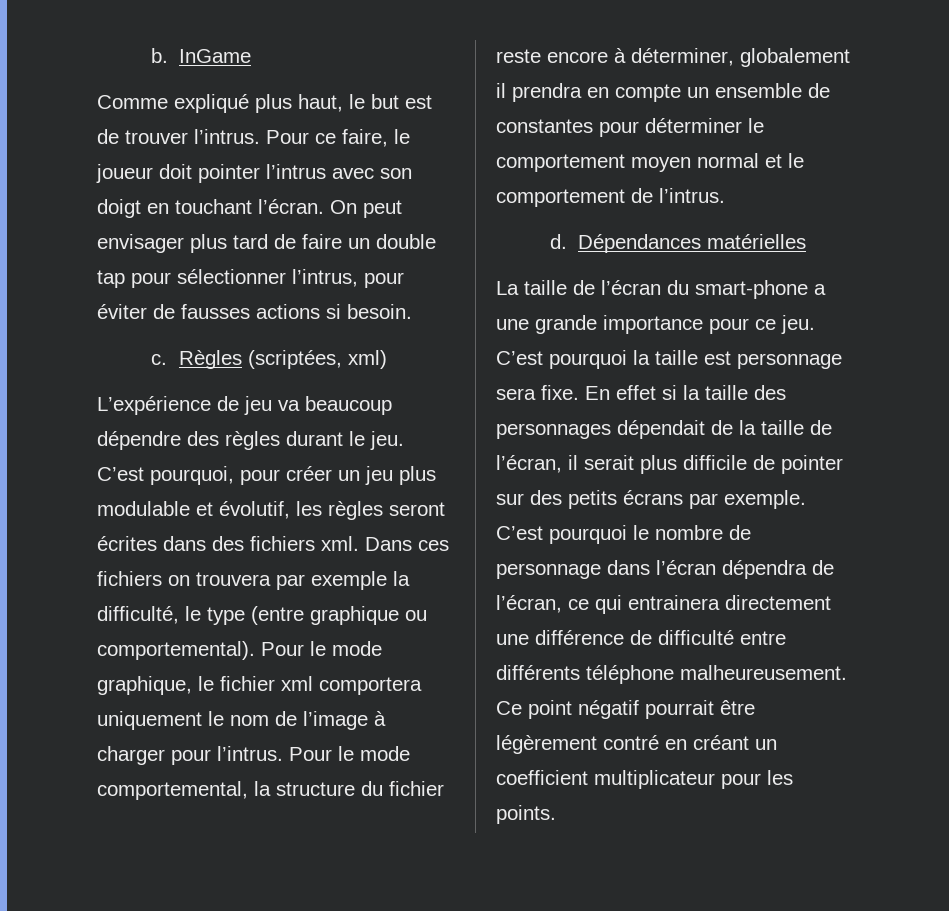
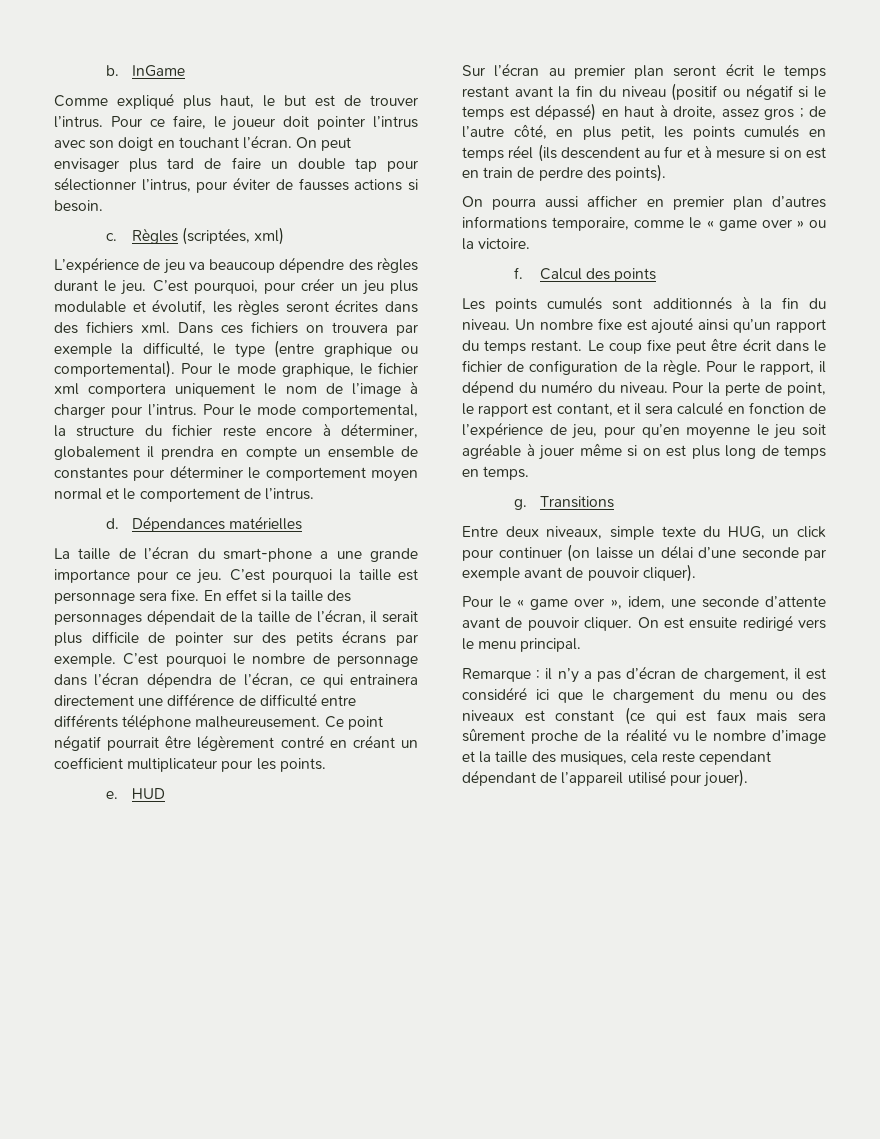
(556, 814) none -> [105,788,165,799] [462,63,826,79] [462,83,826,101] [462,103,826,121] [462,124,826,140] [462,144,826,162] [462,164,666,182] [462,195,826,210] [462,216,826,231] [462,238,531,250] [513,267,657,282] [462,296,826,312] [462,317,826,334] [462,338,826,354] [462,359,826,375] [462,380,826,396] [462,401,826,417] [462,422,826,439] [462,443,826,460] [462,466,530,480] [513,496,614,510] [462,526,826,540] [462,544,826,562] [462,564,696,582] [462,596,826,610] [462,615,826,631] [462,638,582,652] [462,666,826,683] [462,687,826,703] [462,707,826,725] [462,728,826,744] [462,751,772,765] [462,769,748,787] // e. HUD // Sur l’écran au premier plan seront écrit le temps restant avant la fin du niveau (positif ou négatif si le temps est dépassé) en haut à droite, assez gros ; de l’autre côté, en plus petit, les points cumulés en temps réel (ils descendent au fur et à mesure si on est en train de perdre des points). // On pourra aussi afficher en premier plan d’autres informations temporaire, comme le « game over » ou la victoire. // f. Calcul des points // Les points cumulés sont additionnés à la fin du niveau. Un nombre fixe est ajouté ainsi qu’un rapport du temps restant. Le coup fixe peut être écrit dans le fichier de configuration de la règle. Pour le rapport, il dépend du numéro du niveau. Pour la perte de point, le rapport est contant, et il sera calculé en fonction de l’expérience de jeu, pour qu’en moyenne le jeu soit agréable à jouer même si on est plus long de temps en temps. // g. Transitions // Entre deux niveaux, simple texte du HUG, un click pour continuer (on laisse un délai d’une seconde par exemple avant de pouvoir cliquer). // Pour le « game over », idem, une seconde d’attente avant de pouvoir cliquer. On est ensuite redirigé vers le menu principal. // Remarque : il n’y a pas d’écran de chargement, il est considéré ici que le chargement du menu ou des niveaux est constant (ce qui est faux mais sera sûrement proche de la réalité vu le nombre d’image et la taille des musiques, cela reste cependant dépendant de l’appareil utilisé pour jouer).

